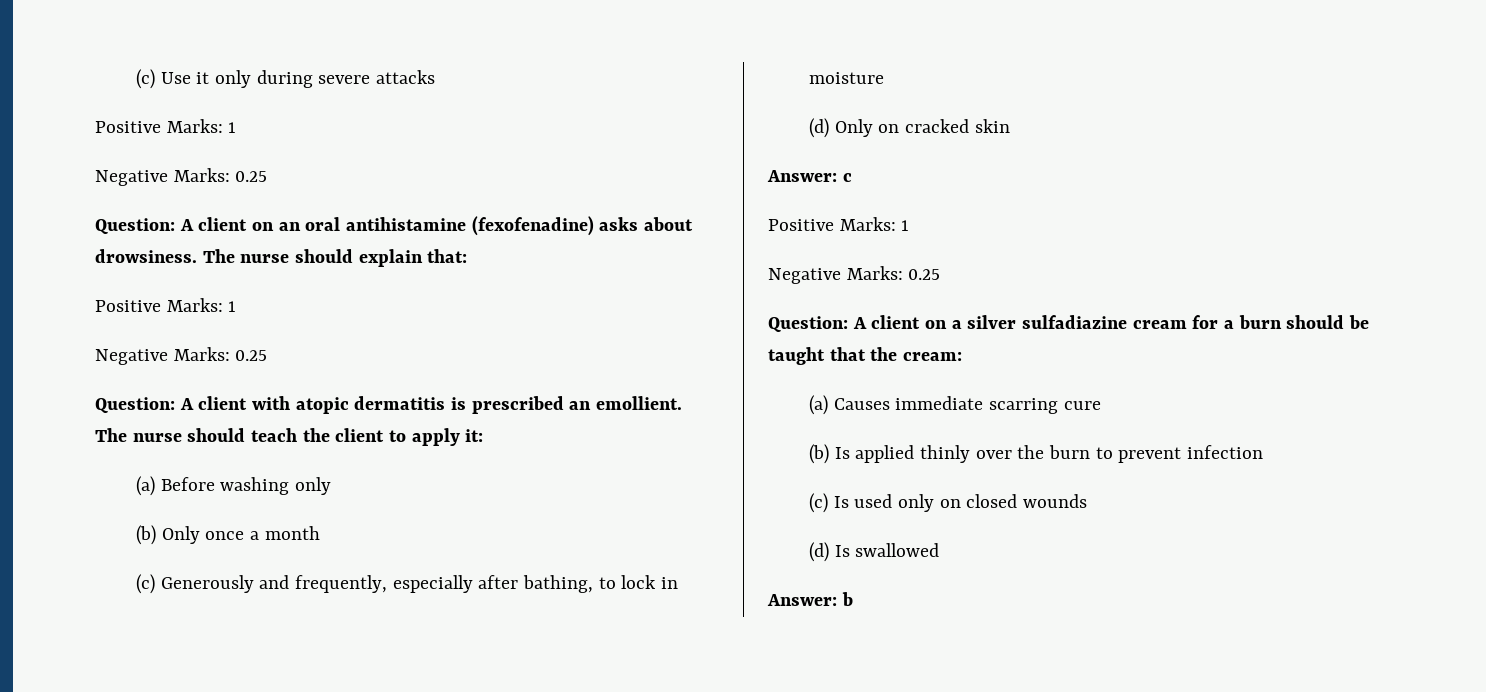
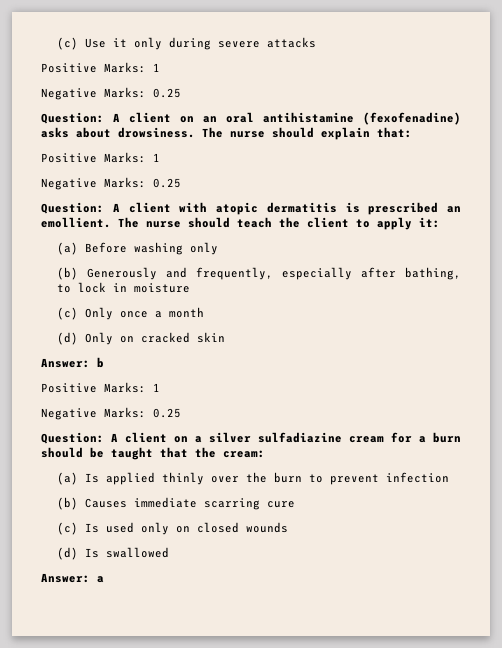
[161,526,320,544] [136,574,156,594] Only once a month // (c) -> (79, 273) none
(885, 78) none -> [57,307,205,320] // (c) Only once a month
[842,173,852,182] c -> [97,357,104,368] b
[833,396,1101,414] [809,444,830,464] Causes immediate scarring cure // (b) -> (79, 478) none
(1264, 452) none -> [57,497,296,510] // (b) Causes immediate scarring cure
[841,592,853,606] b -> [97,576,104,583] a

